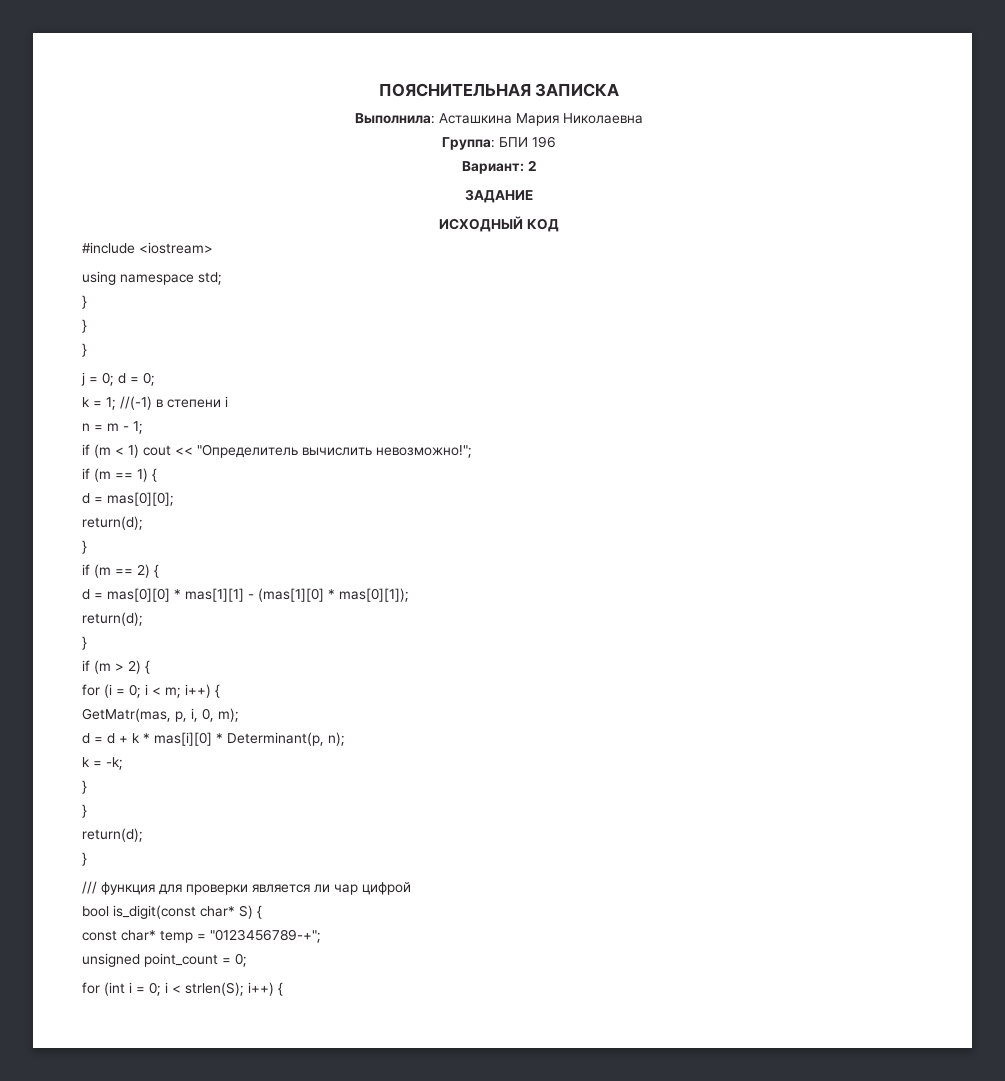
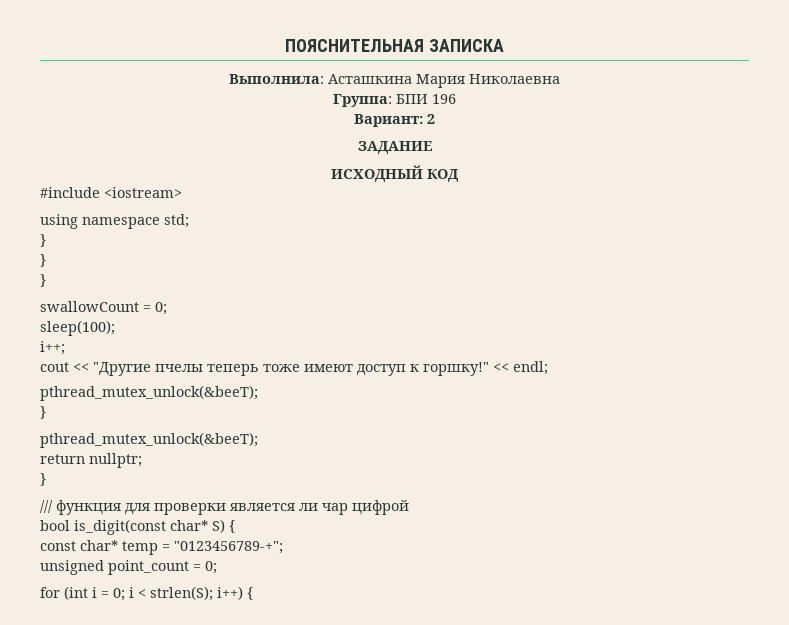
[81,372,155,386] [82,396,228,410] [82,421,143,434] [82,444,472,458] [82,468,157,482] [82,492,174,506] [82,516,143,530] [82,540,87,554] [82,564,159,578] [82,588,409,602] [82,612,143,626] [82,636,87,650] [82,660,150,674] [82,684,220,698] [82,708,239,722] [82,732,345,746] [82,757,123,770] [82,780,87,794] [82,804,87,818] [82,828,143,842] j = 0; d = 0; // k = 1; //(-1) в степени i // n = m - 1; // if (m < 1) cout << "Определитель вычислить невозможно!"; // if (m == 1) { // d = mas[0][0]; // return(d); // } // if (m == 2) { // d = mas[0][0] * mas[1][1] - (mas[1][0] * mas[0][1]); // return(d); // } // if (m > 2) { // for (i = 0; i < m; i++) { // GetMatr(mas, p, i, 0, m); // d = d + k * mas[i][0] * Determinant(p, n); // k = -k; // } // } // return(d); -> [40,301,167,315] [40,320,115,336] [40,341,65,355] [40,361,548,376] [40,385,258,401] [40,406,46,419] [40,432,258,448] [40,453,142,468] swallowCount = 0; // sleep(100); // i++; // cout << "Другие пчелы теперь тоже имеют доступ к горшку!" << endl; // pthread_mutex_unlock(&beeT); // } // pthread_mutex_unlock(&beeT); // return nullptr;

